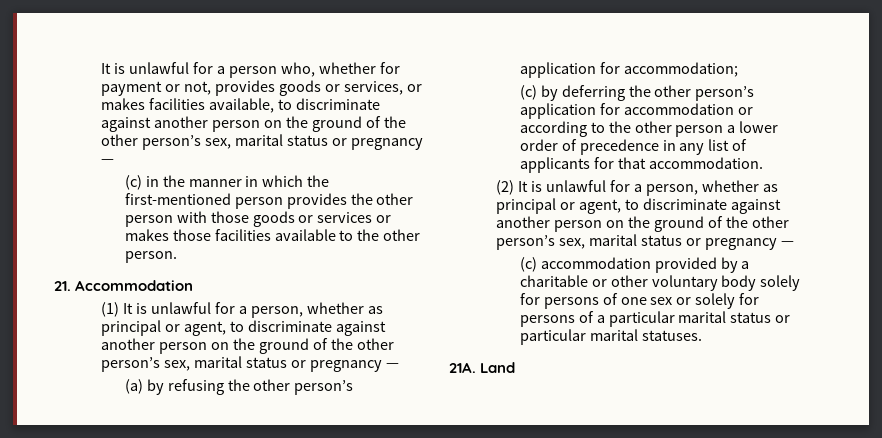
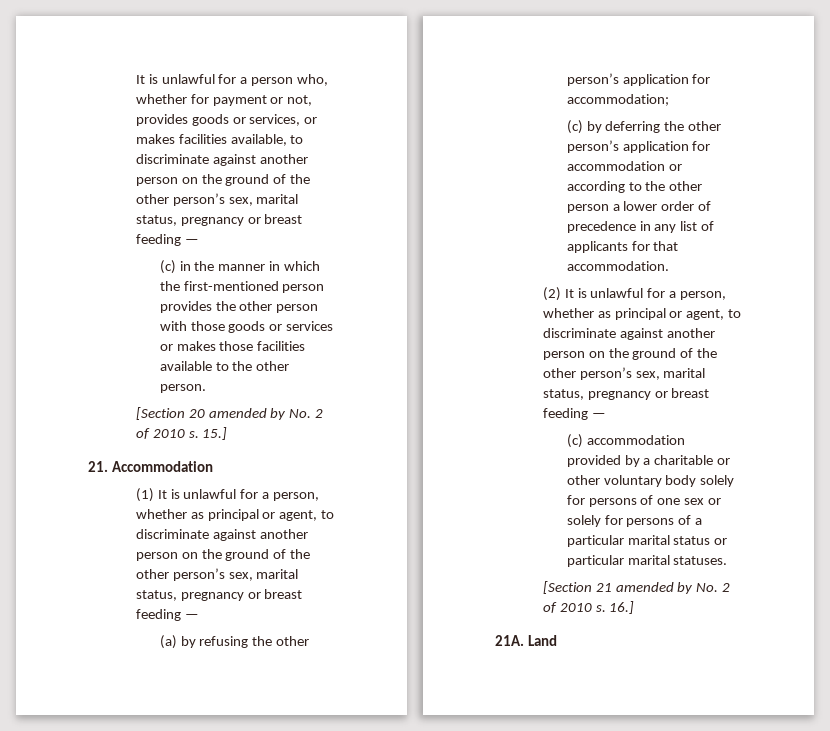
[286,135,423,150] status or pregnancy -> [135,214,303,226] [135,234,181,246] status, pregnancy or breast feeding
(177, 257) none -> [135,407,324,420] [135,427,228,440] // [Section 20 amended by No. 2 of 2010 s. 15.]
[245,357,382,372] status or pregnancy -> [135,589,303,601] [135,609,181,621] status, pregnancy or breast feeding
[640,235,777,250] status or pregnancy -> [542,388,710,400] [542,408,588,420] status, pregnancy or breast feeding
(702, 335) none -> [542,581,731,594] [542,601,635,614] // [Section 21 amended by No. 2 of 2010 s. 16.]

